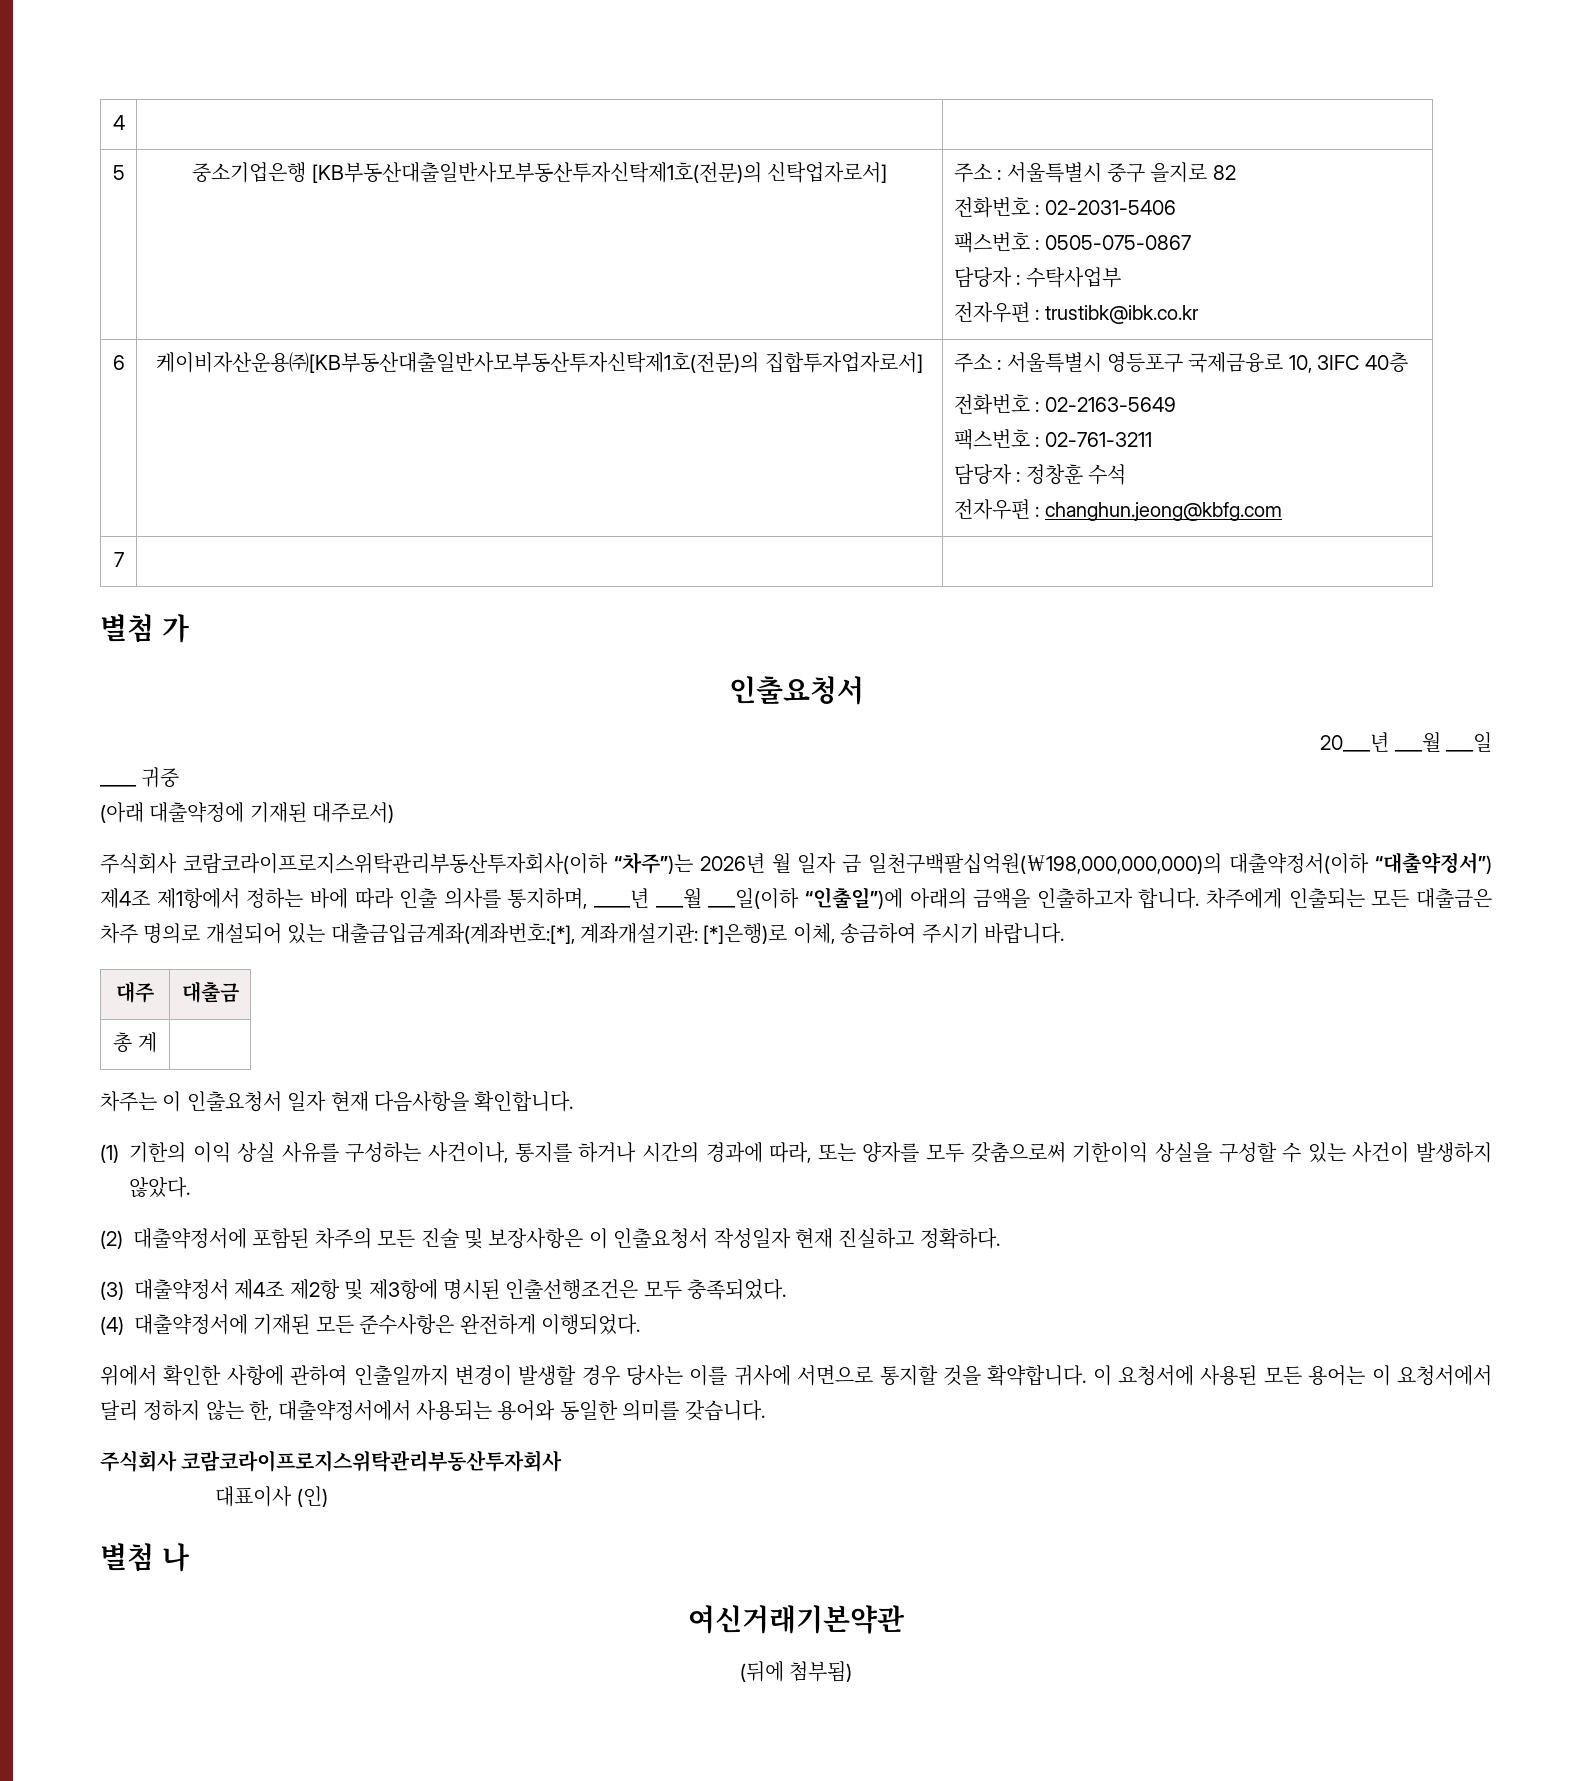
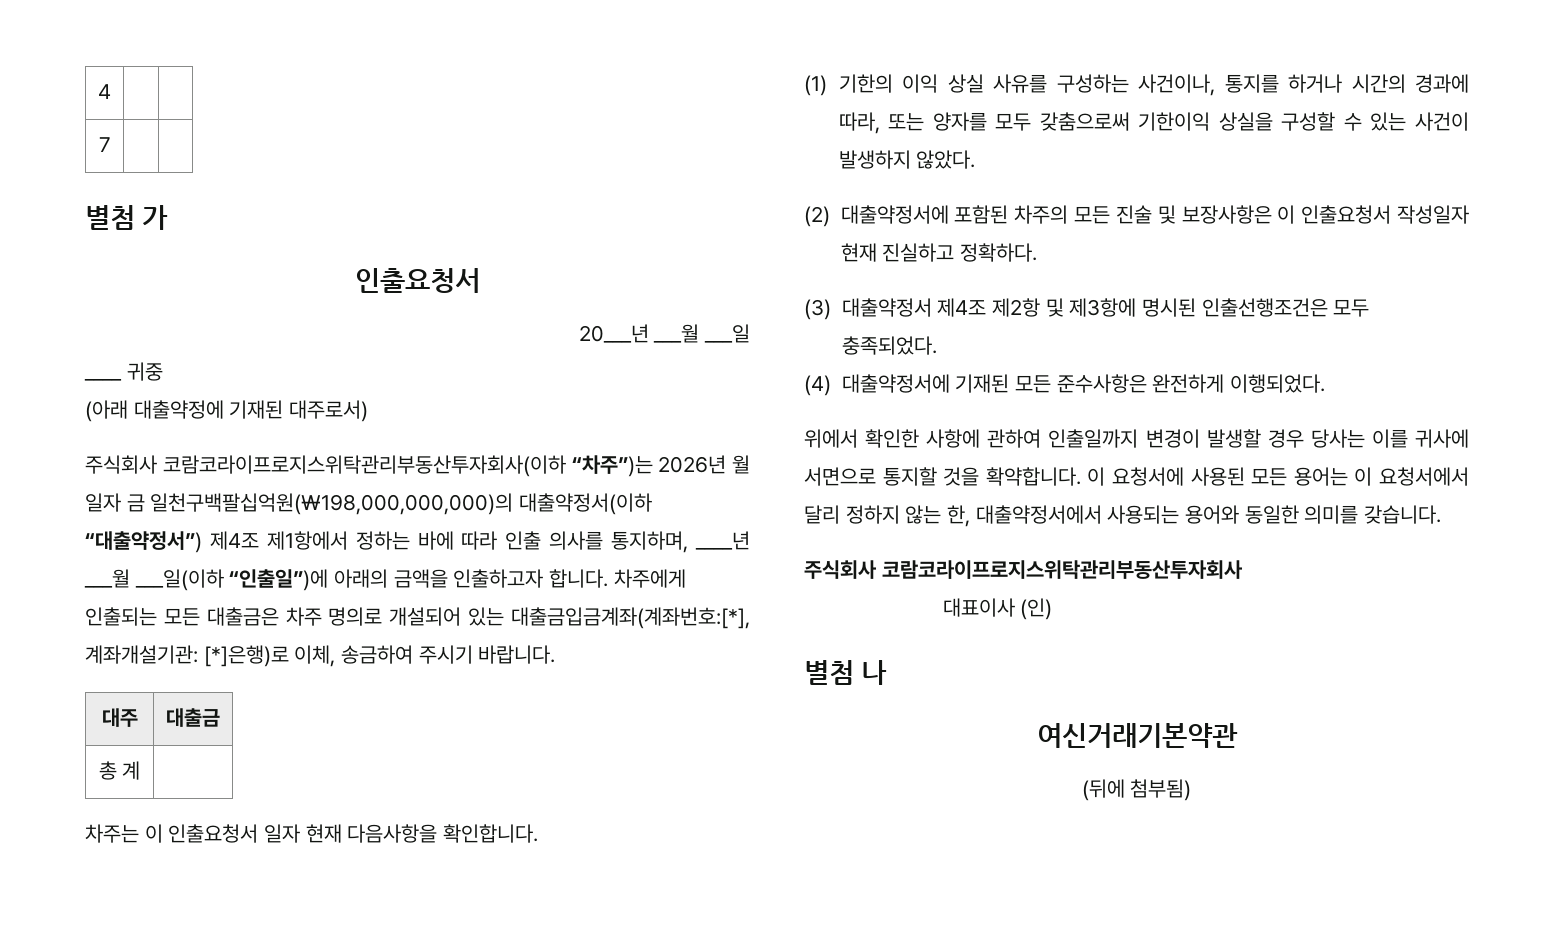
[112,165,125,180] [192,162,887,183] [953,162,1236,183] [953,197,1176,218] [953,232,1191,253] [953,267,1121,288] [953,302,1199,324] [112,355,125,370] [156,352,923,373] [953,352,1408,373] [953,394,1176,415] [953,429,1152,450] [953,464,1126,485] [953,499,1282,521] // 5 | 중소기업은행 [KB부동산대출일반사모부동산투자신탁제1호(전문)의 신탁업자로서] | 주소 : 서울특별시 중구 을지로 82 // 전화번호 : 02-2031-5406 // 팩스번호 : 0505-075-0867 // 담당자 : 수탁사업부 // 전자우편 : trustibk@ibk.co.kr // 6 | 케이비자산운용㈜[KB부동산대출일반사모부동산투자신탁제1호(전문)의 집합투자업자로서] | 주소 : 서울특별시 영등포구 국제금융로 10, 3IFC 40층 // 전화번호 : 02-2163-5649 // 팩스번호 : 02-761-3211 // 담당자 : 정창훈 수석 // 전자우편 : changhun.jeong@kbfg.com -> (111, 91) none

